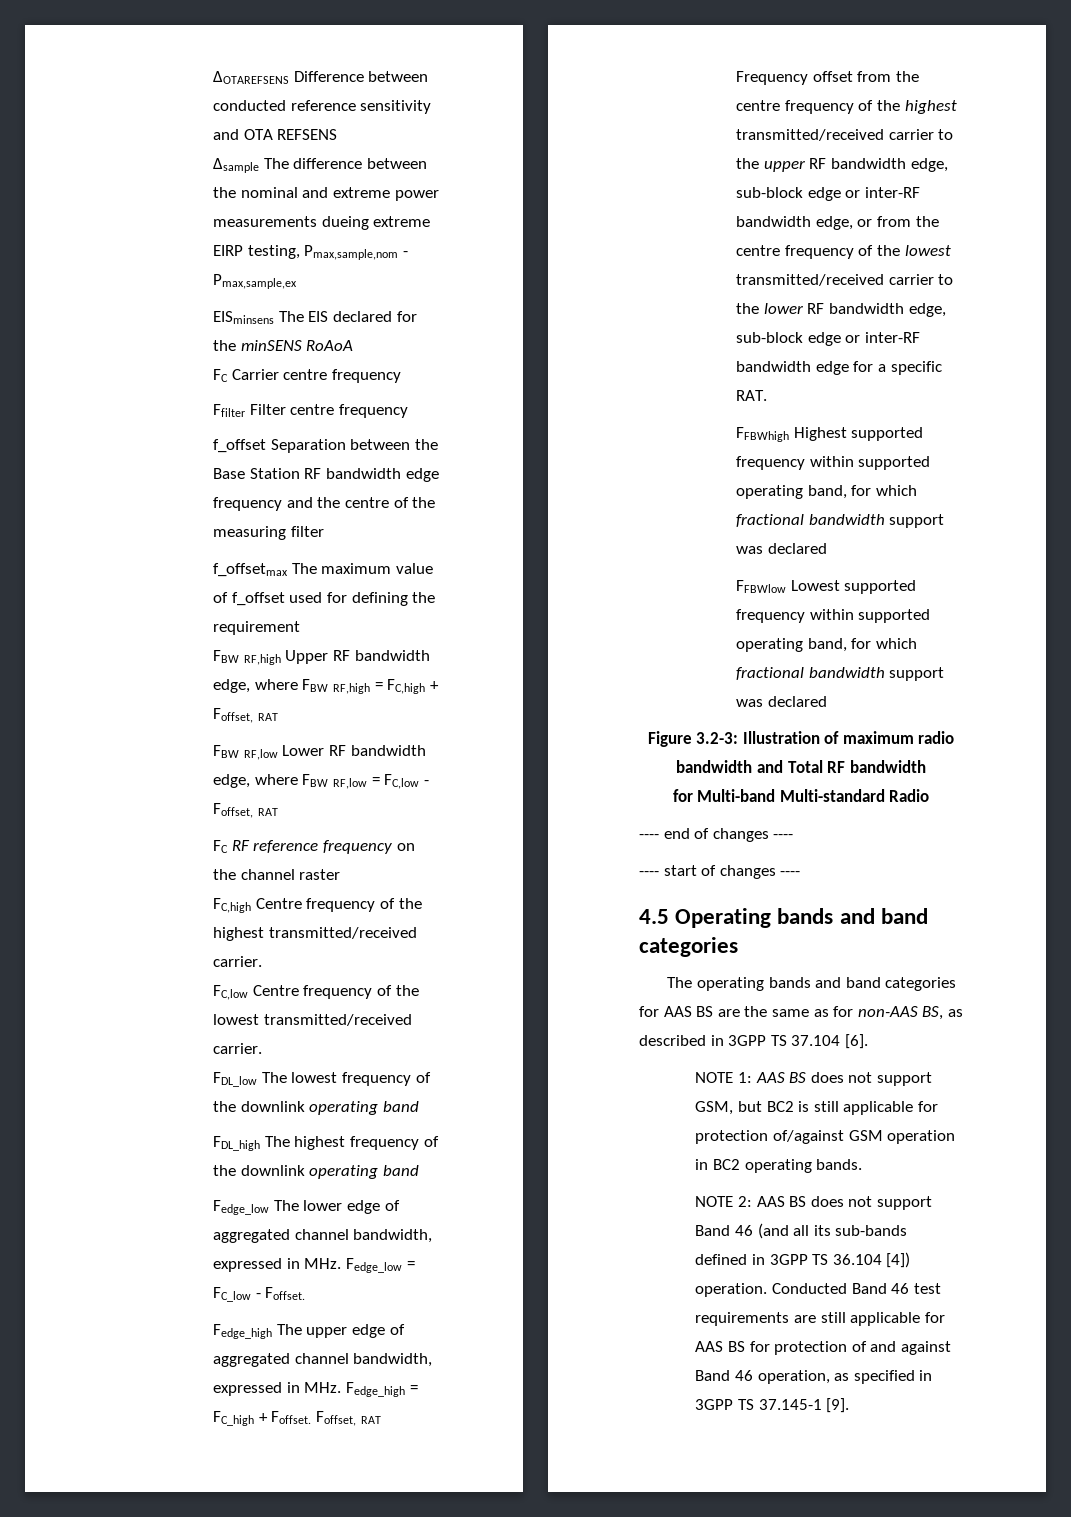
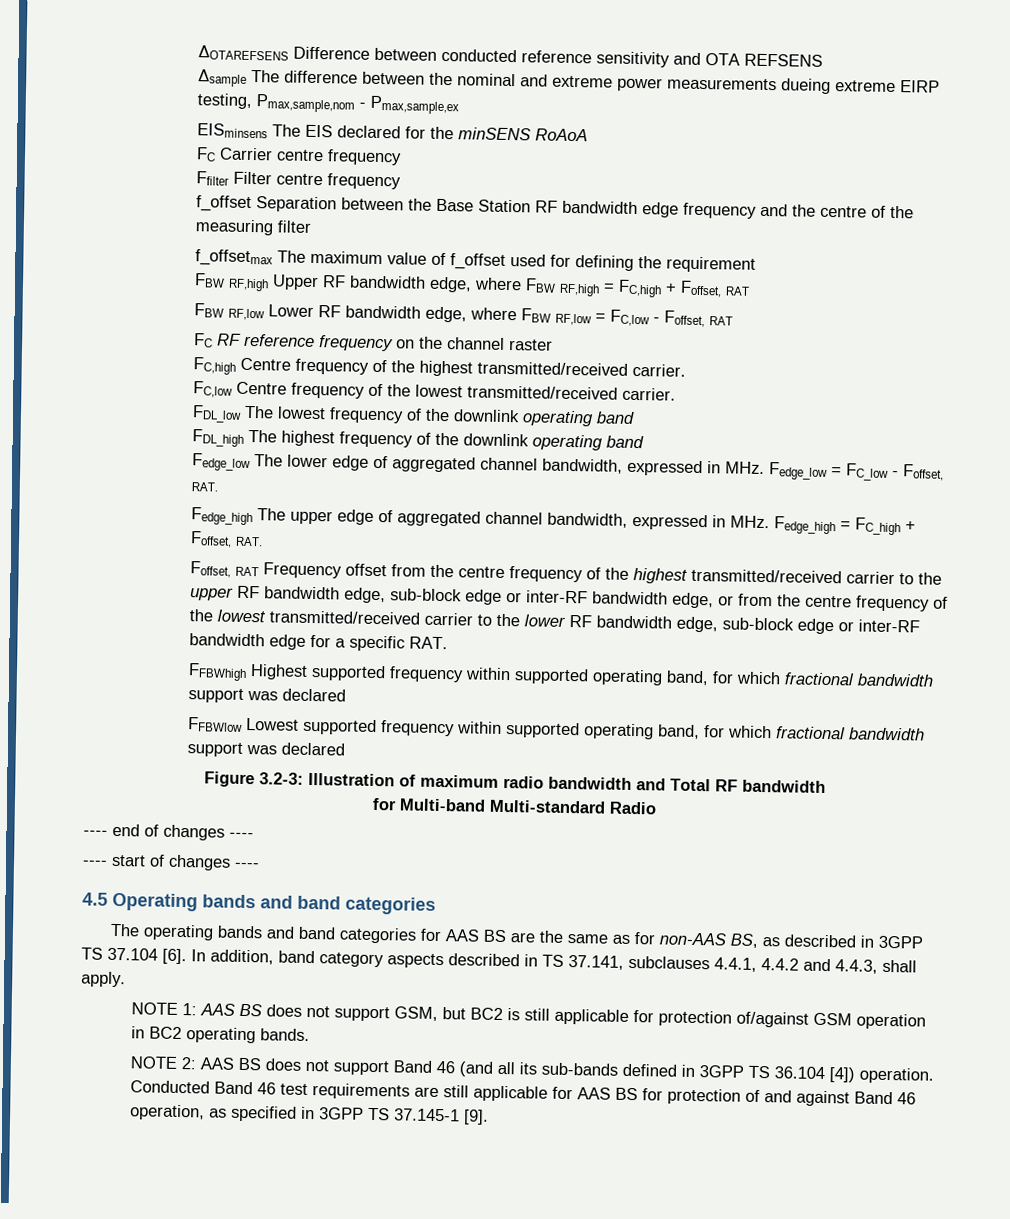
[265,1287,306,1300] Foffset. -> [902,464,944,481] [190,482,218,492] Foffset, RAT.
[271,1411,312,1424] Foffset. -> [189,531,263,548] Foffset, RAT. //
(868, 1041) none -> [191,949,917,974] [81,971,126,988] In addition, band category aspects described in TS 37.141, subclauses 4.4.1, 4.4.2 and 4.4.3, shall apply.

